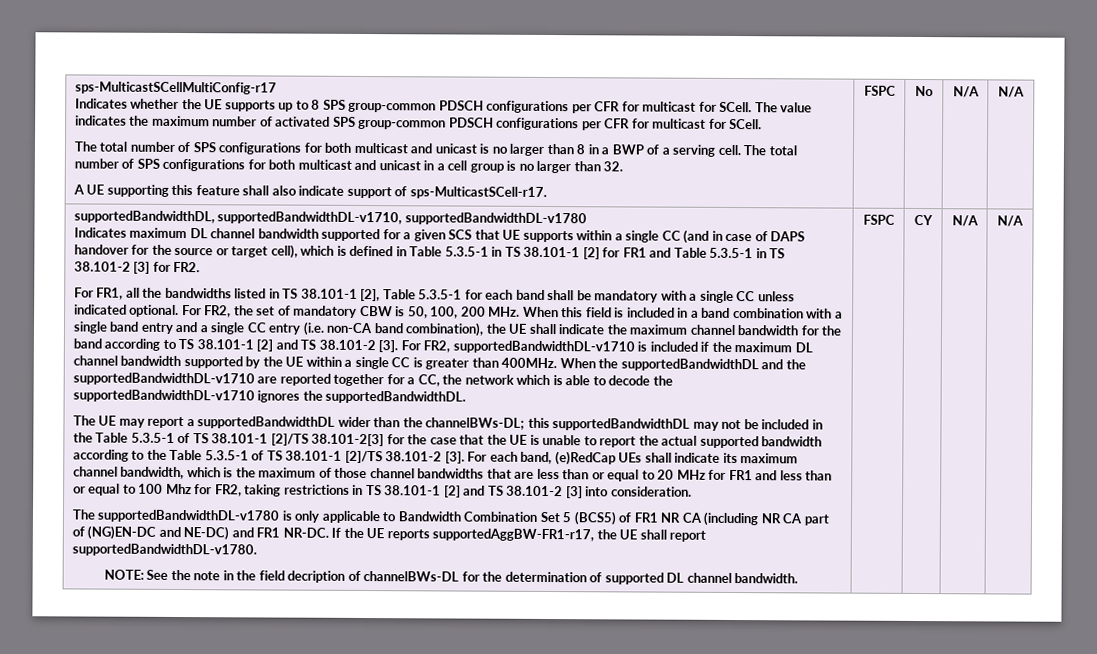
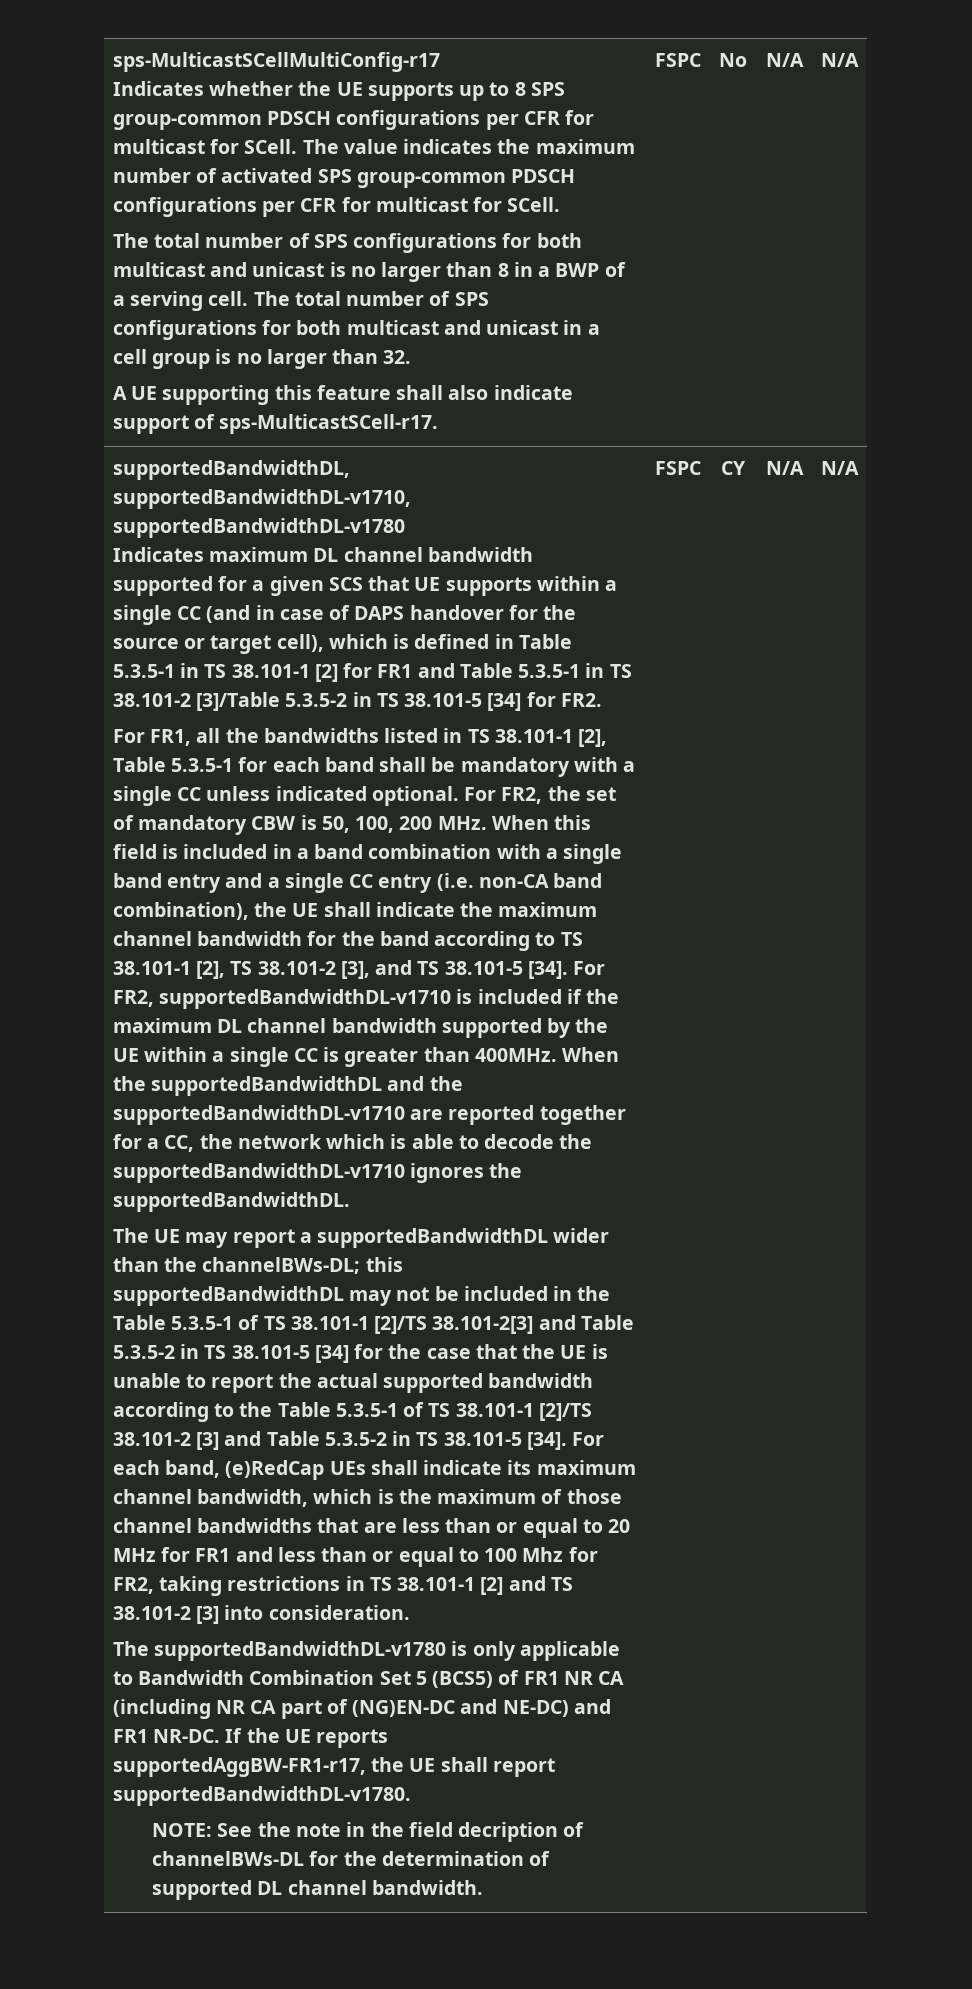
[133,261,151,274] [3] -> [195,692,522,711] [3]/Table 5.3.5-2 in TS 38.101-5 [34]
[256,339,399,353] [2] and TS 38.101-2 [3]. -> [195,960,568,979] [2], TS 38.101-2 [3], and TS 38.101-5 [34].
(385, 440) none -> [538,1315,634,1330] [112,1344,349,1363] and Table 5.3.5-2 in TS 38.101-5 [34]
[444,451,465,464] [3]. -> [195,1431,567,1450] [3] and Table 5.3.5-2 in TS 38.101-5 [34].

